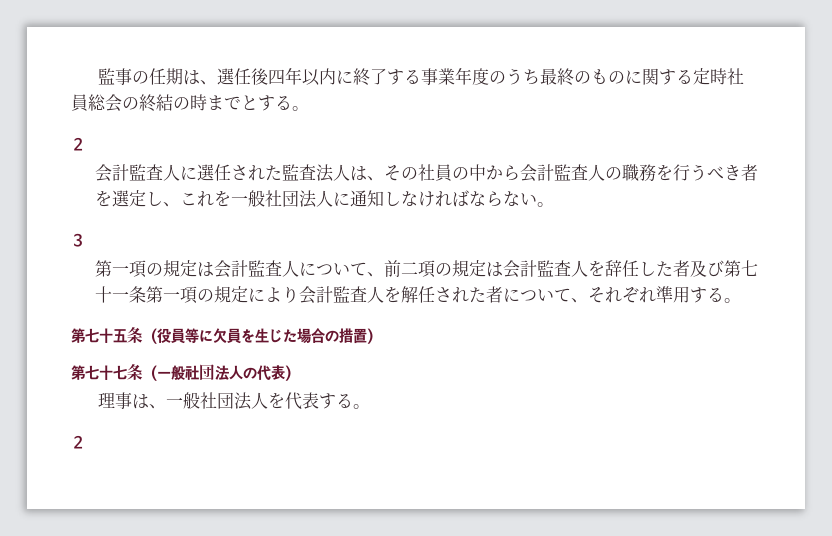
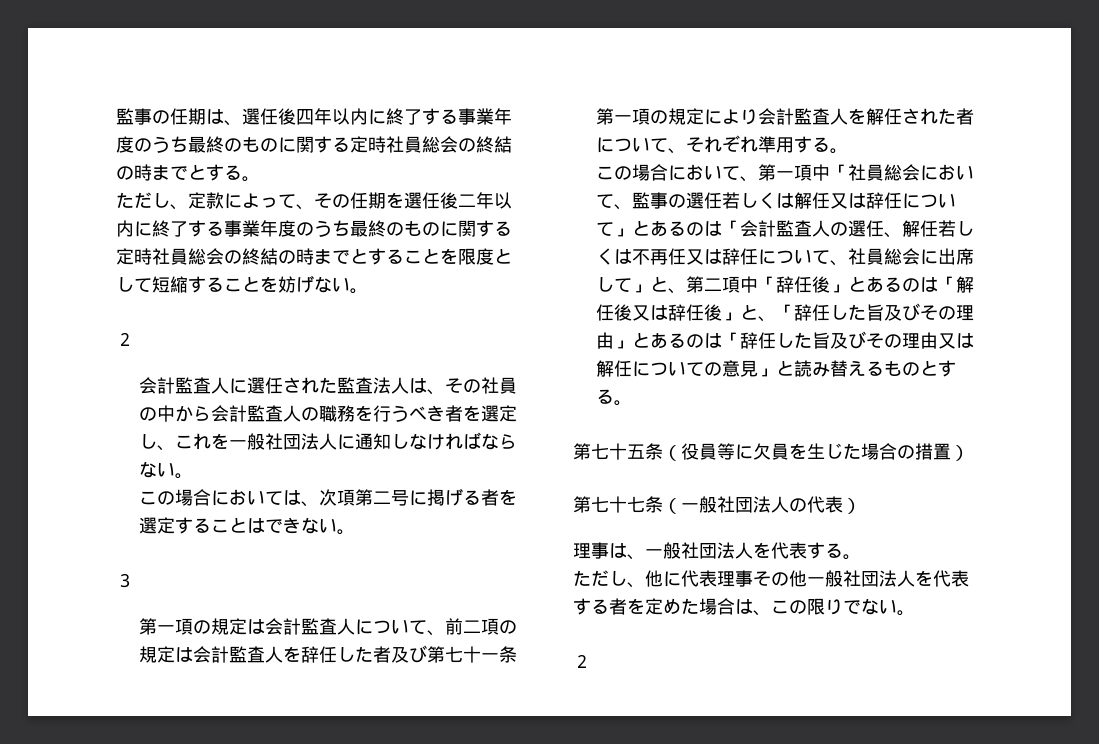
(309, 108) none -> [116,192,512,210] [116,220,512,237] [116,248,512,265] [116,275,368,294] // ただし、定款によって、その任期を選任後二年以内に終了する事業年度のうち最終のものに関する定時社員総会の終結の時までとすることを限度として短縮することを妨げない。
(554, 204) none -> [138,488,517,507] [138,517,355,535] // この場合においては、次項第二号に掲げる者を選定することはできない。
(741, 300) none -> [595,164,974,182] [595,192,956,210] [595,220,974,238] [595,248,974,266] [595,276,974,294] [595,303,974,322] [595,331,974,349] [595,360,956,377] [595,389,632,406] // この場合において、第一項中「社員総会において、監事の選任若しくは解任又は辞任について」とあるのは「会計監査人の選任、解任若しくは不再任又は辞任について、社員総会に出席して」と、第二項中「辞任後」とあるのは「解任後又は辞任後」と、「辞任した旨及びその理由」とあるのは「辞任した旨及びその理由又は解任についての意見」と読み替えるものとする。
(371, 406) none -> [573,570,969,588] [573,598,915,616] // ただし、他に代表理事その他一般社団法人を代表する者を定めた場合は、この限りでない。

